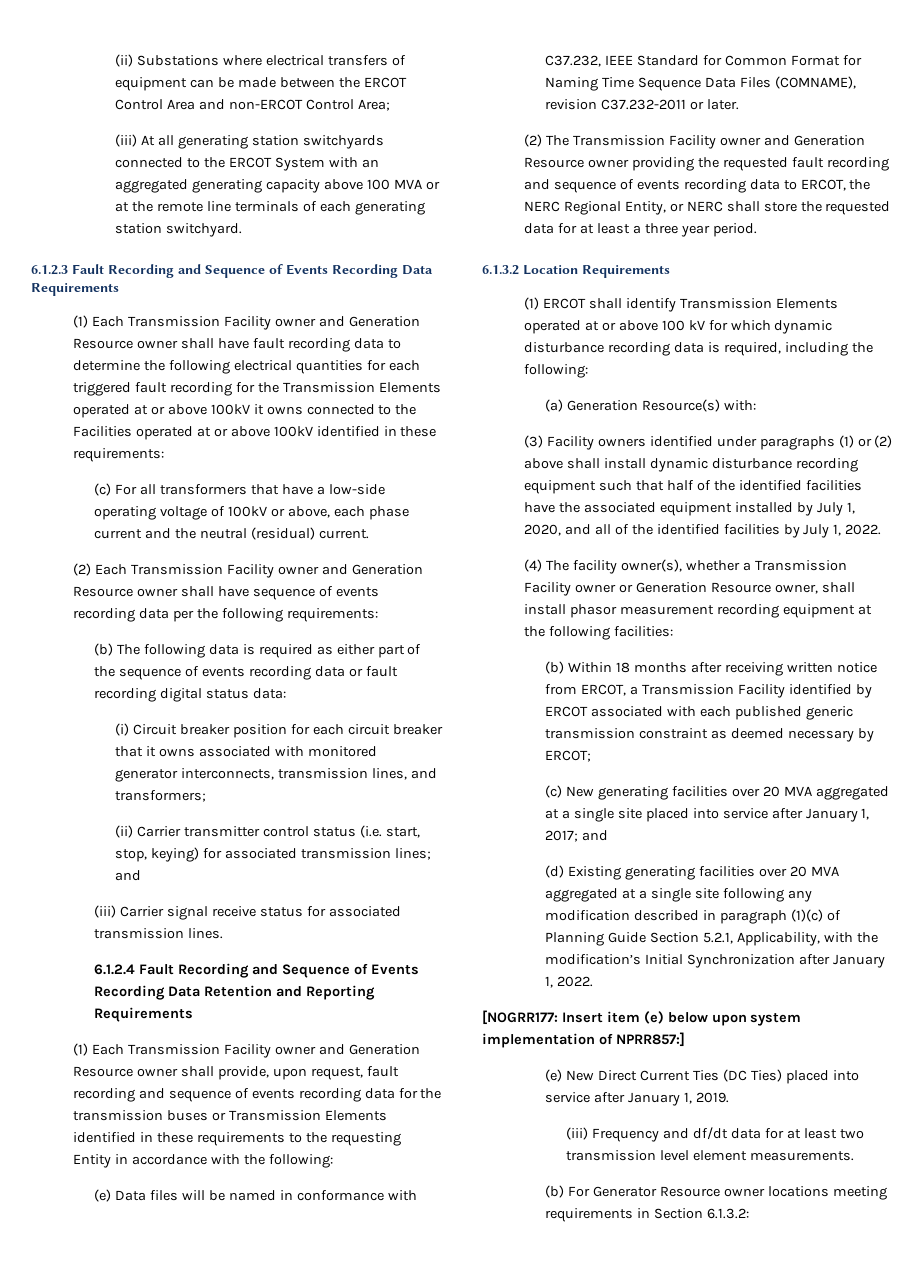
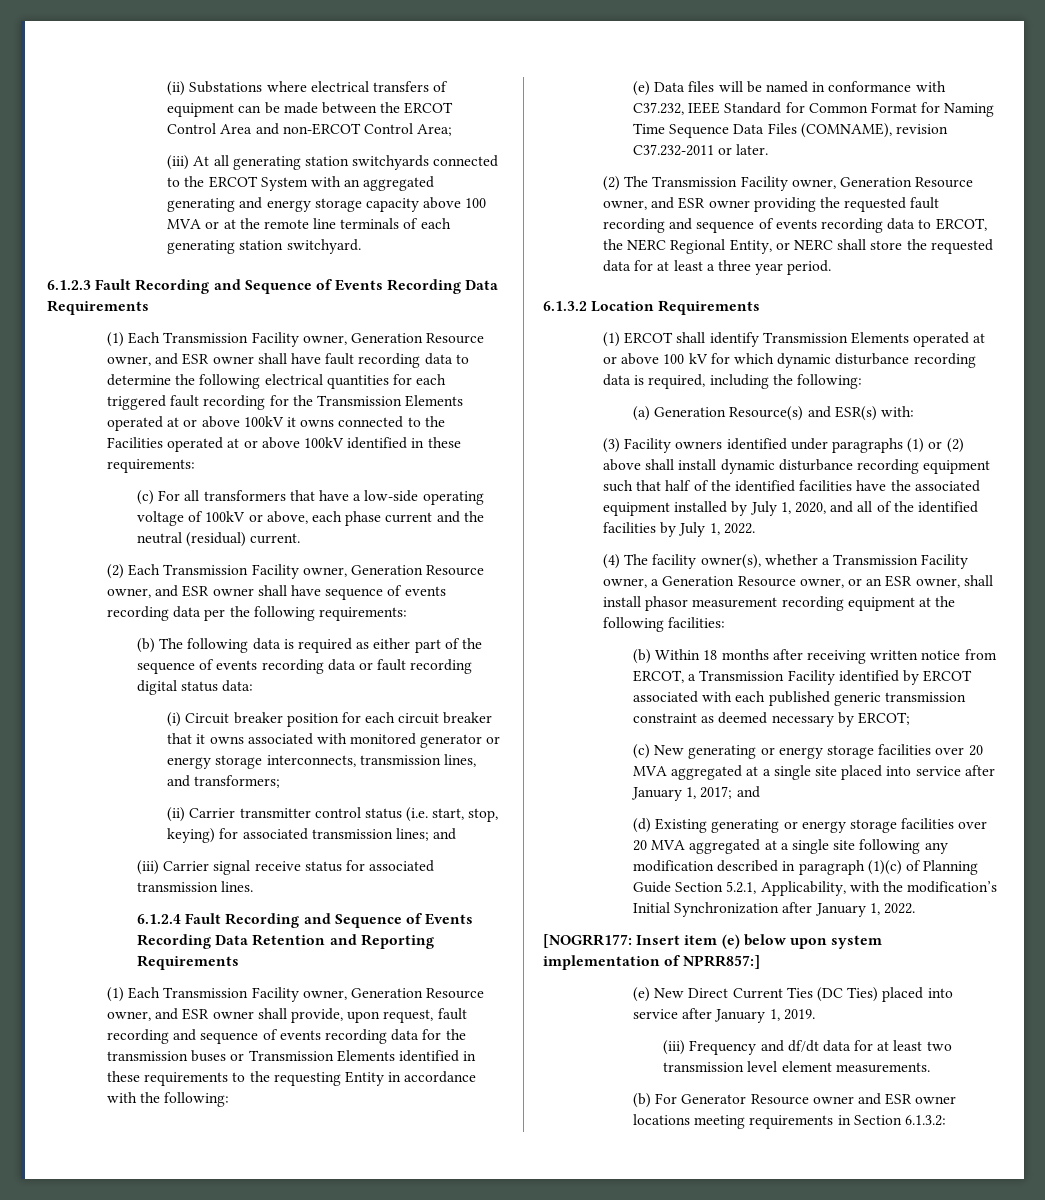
(263, 186) none -> [239,197,362,212] and energy storage
[274,316,420,327] [73,338,134,349] owner and Generation Resource -> [302,333,485,345] [107,353,210,366] owner, Generation Resource owner, and ESR
[277,564,423,575] [73,586,134,597] owner and Generation Resource -> [302,565,485,577] [107,585,210,598] owner, Generation Resource owner, and ESR
(179, 775) none -> [486,736,501,744] [167,755,263,769] or energy storage
[274,1044,420,1055] [73,1066,134,1077] owner and Generation Resource -> [302,988,485,1000] [107,1008,210,1021] owner, Generation Resource owner, and ESR
[719,135,865,146] [524,157,585,168] owner and Generation Resource -> [791,177,974,189] [603,197,706,210] owner, Generation Resource owner, and ESR
(721, 405) none -> [807,406,877,421] and ESR(s)
[575,582,818,594] owner or Generation Resource owner, -> [603,575,960,588] owner, a Generation Resource owner, or an ESR owner,
(669, 793) none -> [760,745,875,759] or energy storage
(696, 873) none -> [783,819,898,833] or energy storage
(765, 1192) none -> [858,1093,957,1105] and ESR owner

